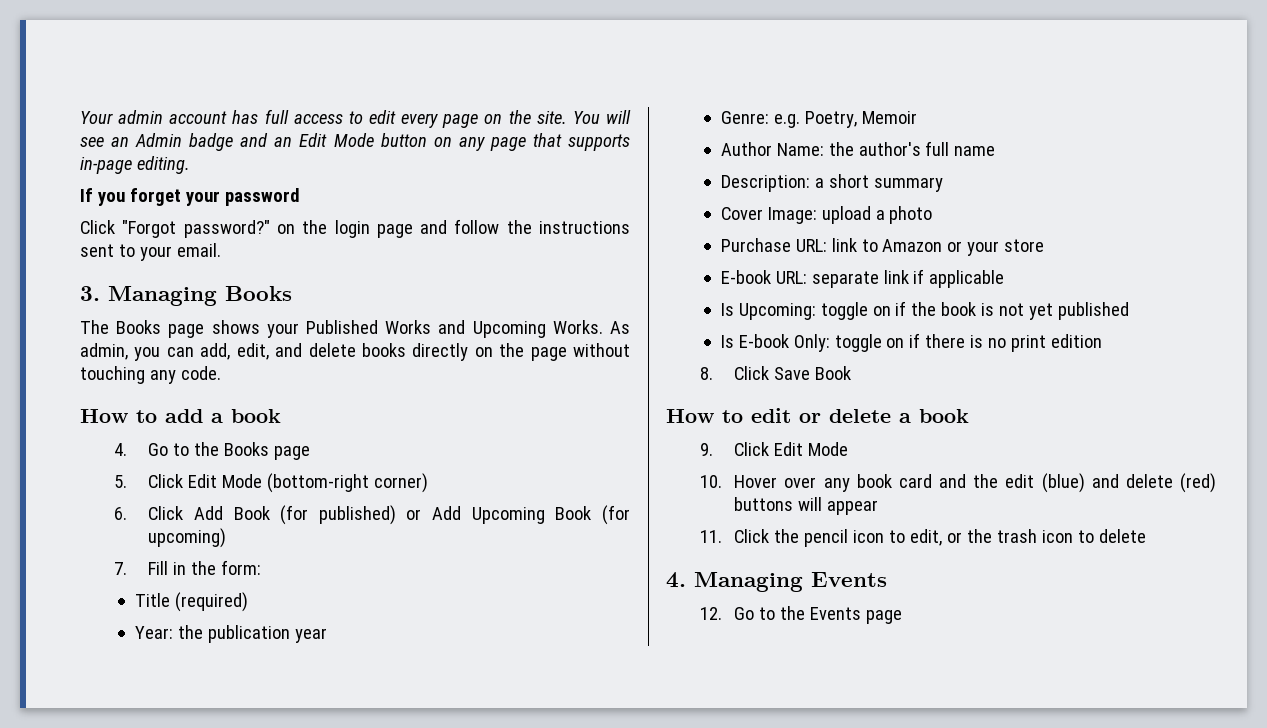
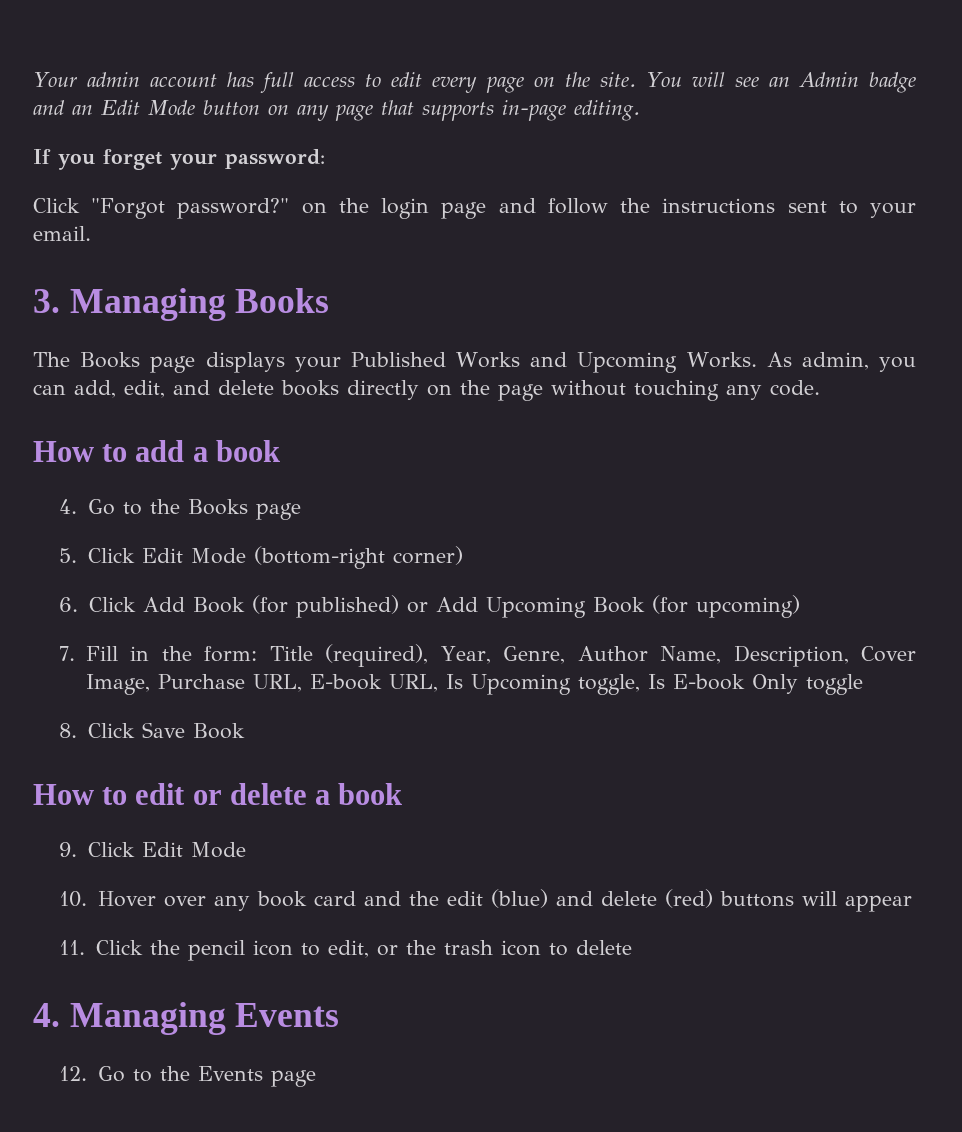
[224,188,300,206] password -> [225,149,325,169] password:
[211,320,260,334] shows -> [205,352,285,373] displays
[134,592,248,612] [134,625,327,643] [720,111,917,128] [720,141,996,156] [720,174,943,192] [720,206,933,224] [720,238,1045,256] [720,269,1005,288] [720,301,1130,320] // Title (required) // Year: the publication year // Genre: e.g. Poetry, Memoir // Author Name: the author's full name // Description: a short summary // Cover Image: upload a photo // Purchase URL: link to Amazon or your store // E-book URL: separate link if applicable // Is Upcoming: toggle on if the book is not yet published // -> [269,644,917,667] [85,674,640,695] Title (required), Year, Genre, Author Name, Description, Cover Image, Purchase URL, E-book URL, Is Upcoming toggle,
[793,333,1103,352] Only: toggle on if there is no print edition -> [751,674,863,695] Only toggle

